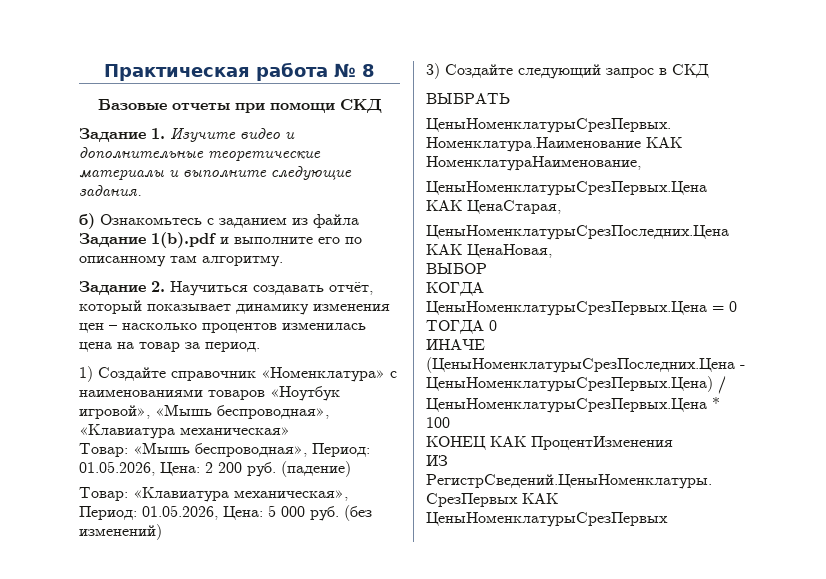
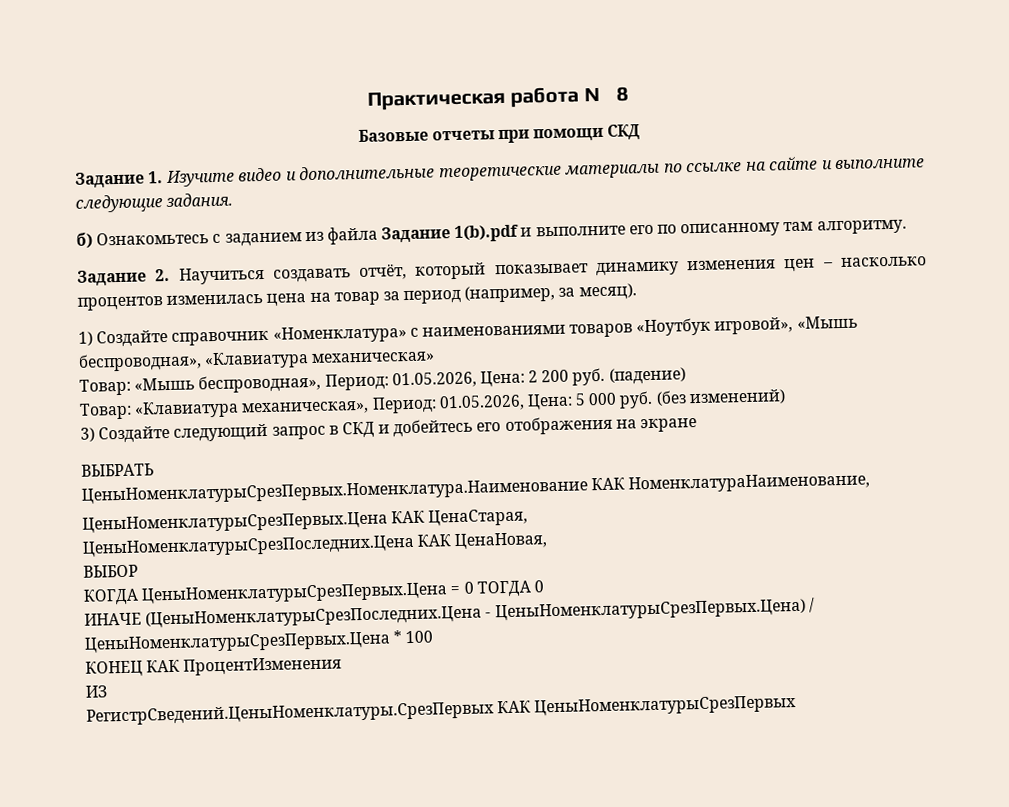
(165, 175) none -> [663,156,819,173] по ссылке на сайте
[205,342,260,352] период. -> [403,283,637,305] период (например, за месяц).
(709, 71) none -> [378,415,698,438] и добейтесь его отображения на экране

